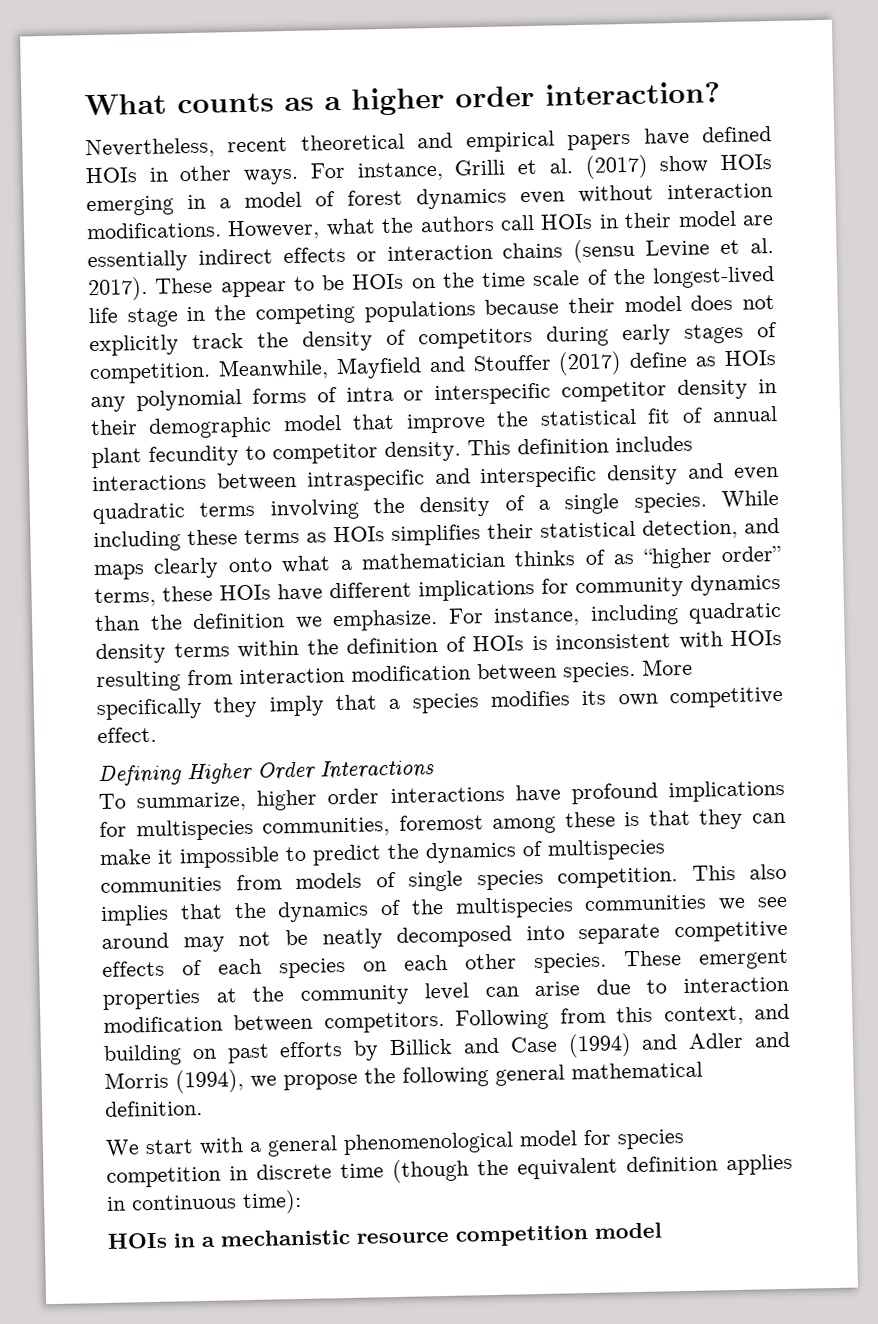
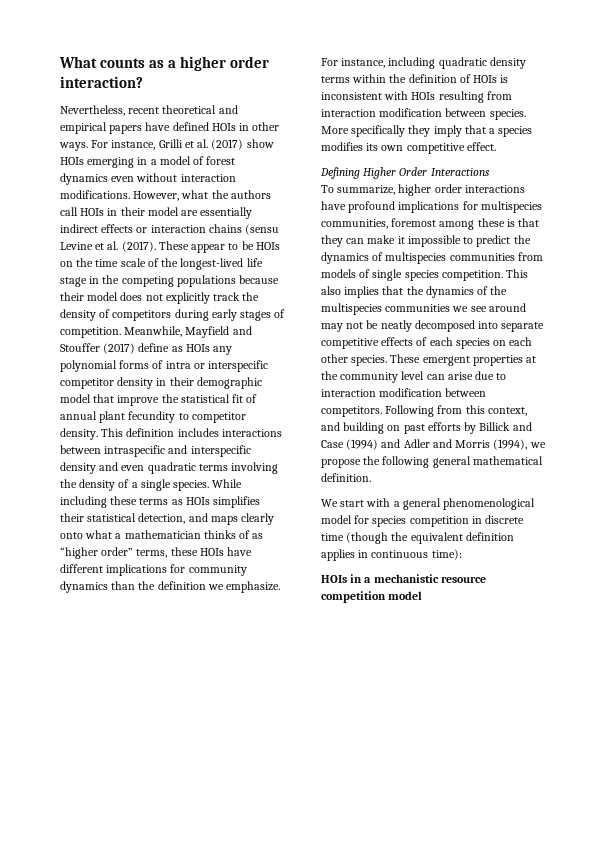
[88,276,148,302] 2017). -> [121,241,156,252] (2017).

